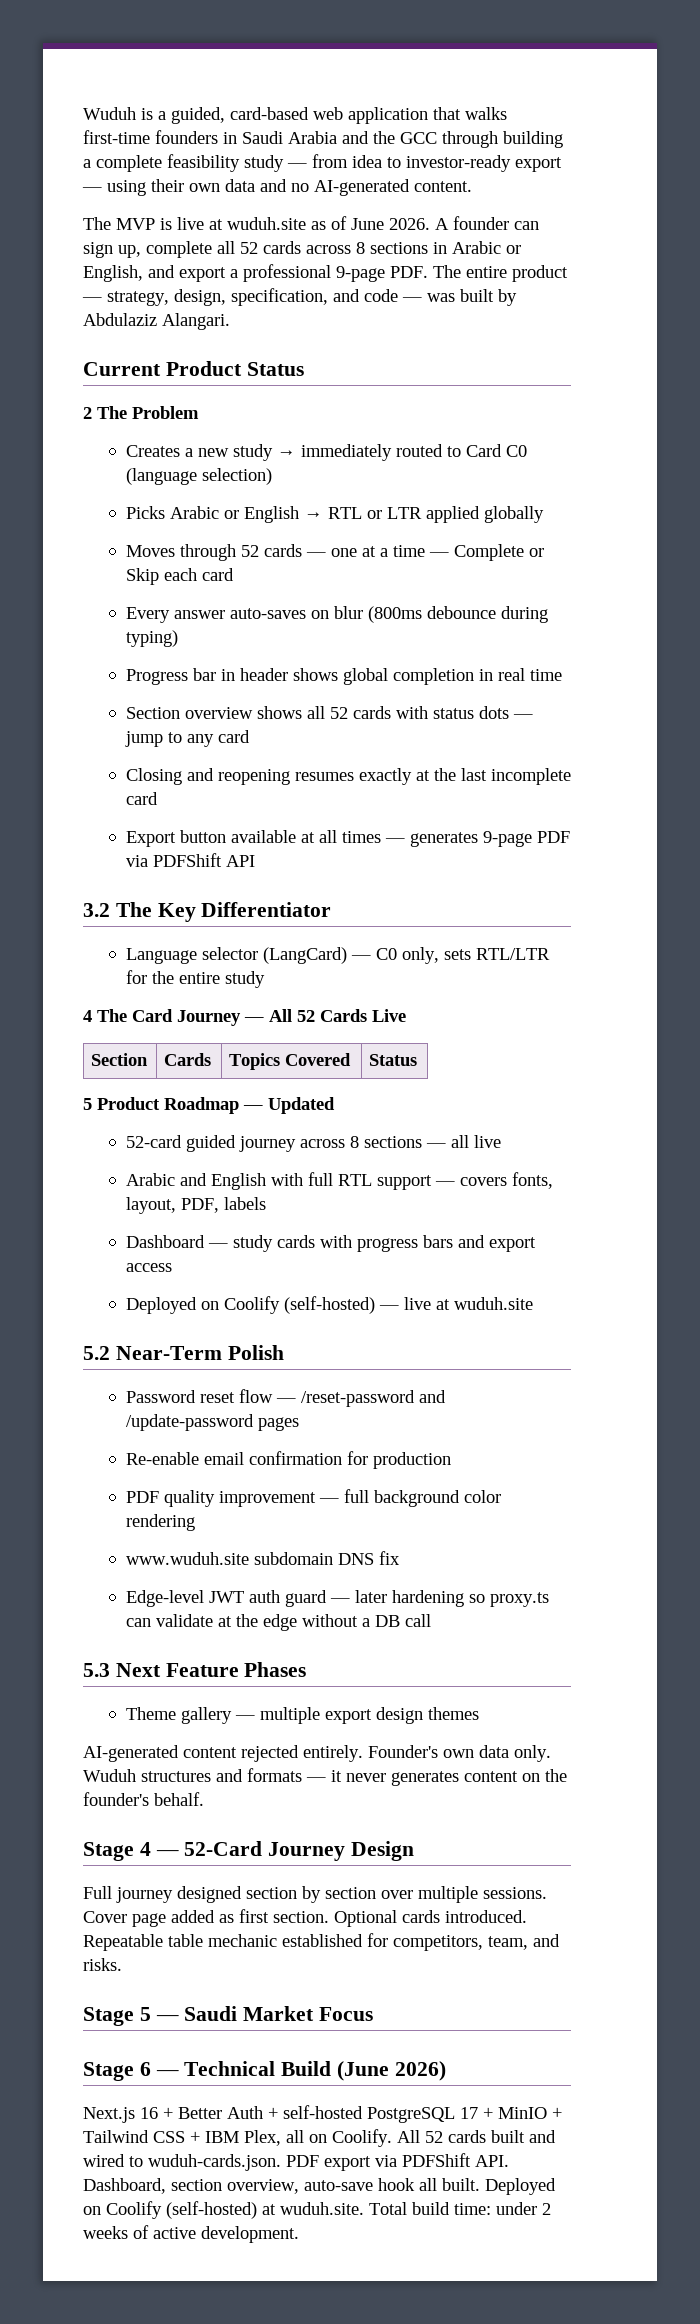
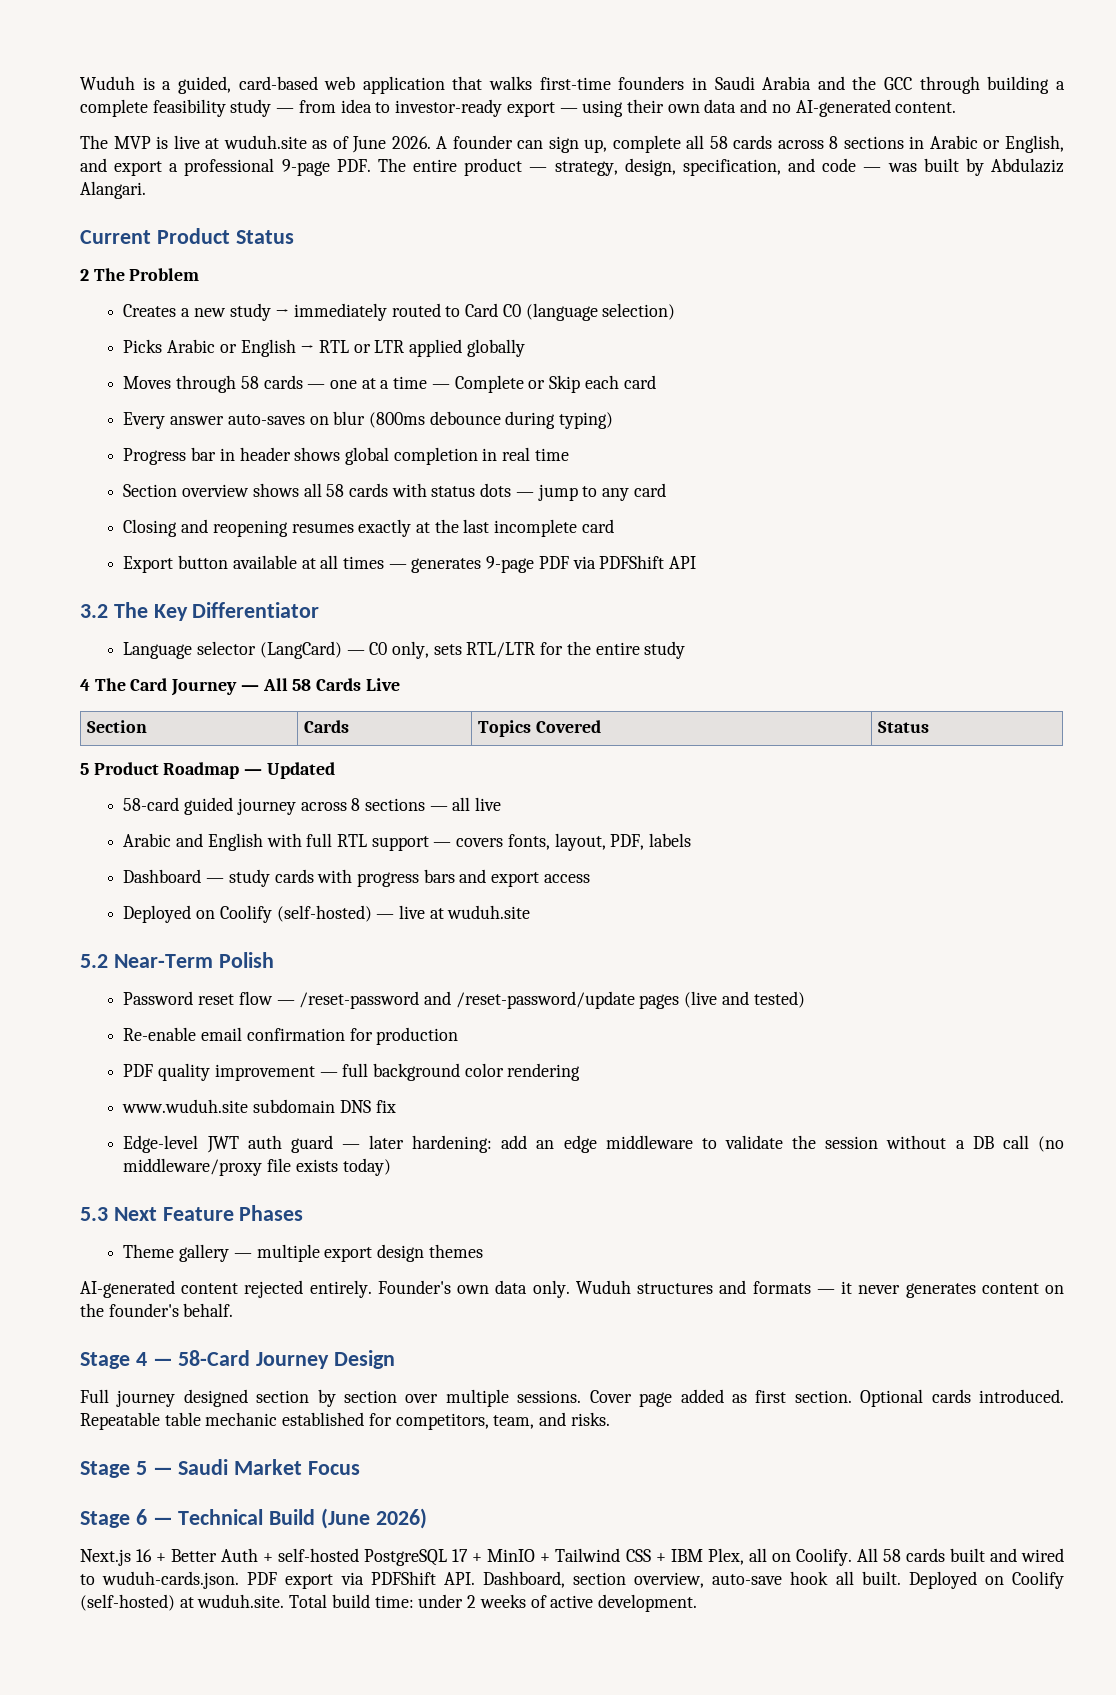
[240,242,258,254] 52 -> [709,136,728,149] 58
[240,545,259,557] 52 -> [240,376,259,389] 58
[329,707,348,719] 52 -> [326,484,345,497] 58
[297,1010,315,1022] 52 -> [292,679,312,691] 58
[125,1135,182,1148] 52-card -> [123,797,180,811] 58-card
[125,1414,254,1431] /update-password -> [455,991,635,1009] /reset-password/update
(299, 1424) none -> [684,991,805,1008] (live and tested)
[391,1590,549,1607] [125,1614,297,1631] hardening so proxy.ts can validate at the edge -> [412,1135,879,1153] hardening: add an edge middleware to validate the session
(431, 1620) none -> [1038,1136,1065,1152] [123,1158,391,1176] (no middleware/proxy file exists today)
[184,1841,263,1856] 52-Card -> [178,1350,251,1366] 58-Card
[425,2131,443,2143] 52 -> [882,1549,901,1562] 58

